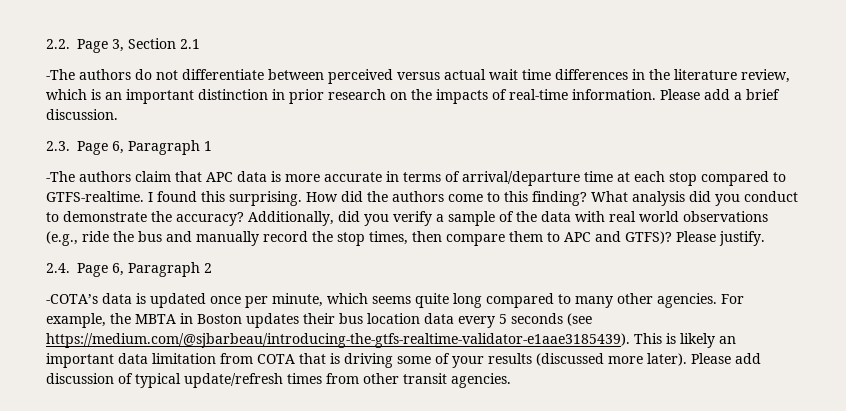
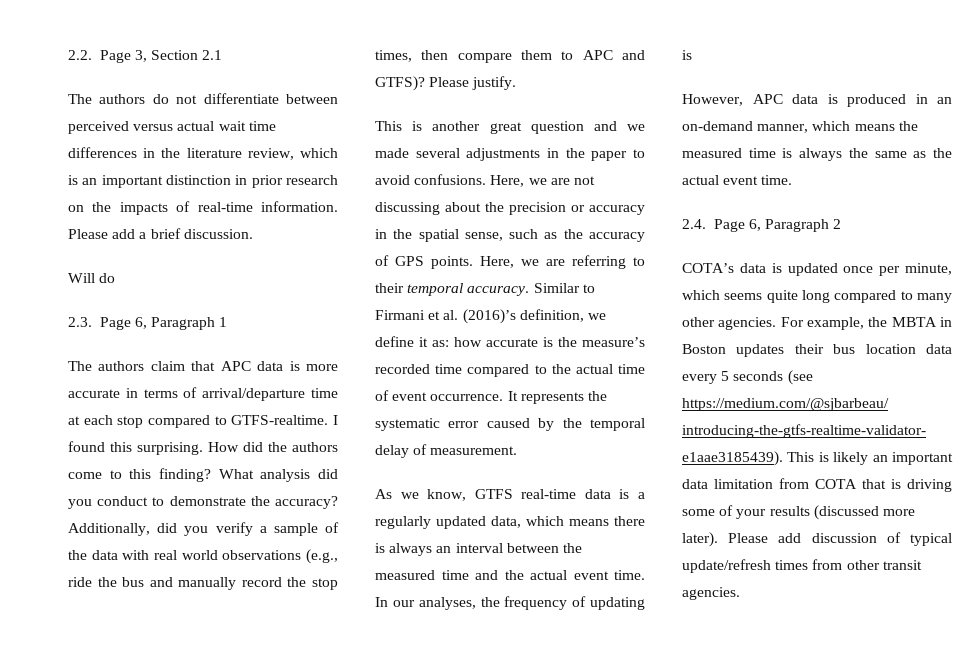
[46,69,75,80] -The -> [68,94,92,104] The
(118, 114) none -> [68,273,116,283] // Will do
[46,171,75,182] -The -> [68,361,92,371] The
(765, 238) none -> [375,121,645,134] [375,148,645,161] [375,174,595,187] [375,202,645,215] [375,229,645,242] [375,255,645,269] [375,283,595,296] [375,309,606,324] [375,336,645,347] [375,364,645,377] [375,390,607,404] [375,418,645,431] [375,444,518,458] [375,489,645,501] [375,516,645,529] [375,543,582,556] [375,570,645,580] [375,596,645,610] [682,50,692,60] [682,94,952,107] [682,121,918,133] [682,148,952,161] [682,175,793,185] // This is another great question and we made several adjustments in the paper to avoid confusions. Here, we are not discussing about the precision or accuracy in the spatial sense, such as the accuracy of GPS points. Here, we are referring to their temporal accuracy. Similar to Firmani et al. (2016)’s definition, we define it as: how accurate is the measure’s recorded time compared to the actual time of event occurrence. It represents the systematic error caused by the temporal delay of measurement. // As we know, GTFS real-time data is a regularly updated data, which means there is always an interval between the measured time and the actual event time. In our analyses, the frequency of updating is // However, APC data is produced in an on-demand manner, which means the measured time is always the same as the actual event time.
[46,294,98,304] -COTA’s -> [682,263,734,273] COTA’s

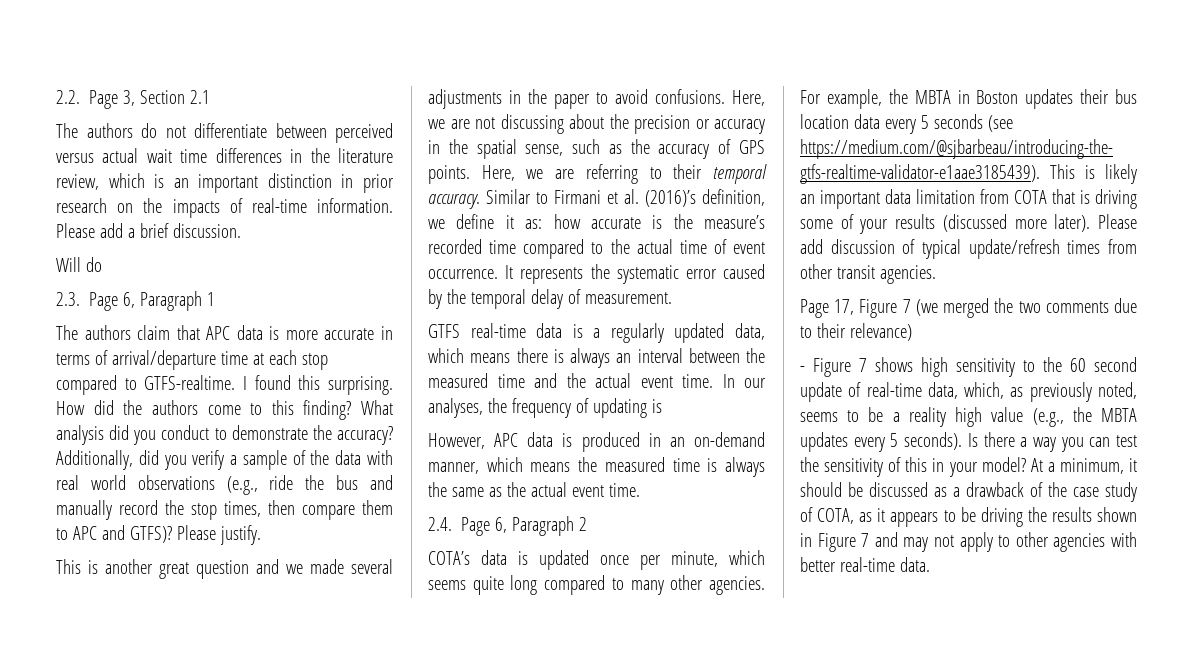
[375,489,467,501] As we know, -> (672, 298) none
(740, 593) none -> [800,298,1137,318] [800,323,912,341] [800,357,1137,377] [800,382,1137,402] [800,407,1138,427] [800,432,1137,452] [800,457,1137,477] [800,482,1137,502] [800,507,1137,527] [800,532,1137,552] [800,557,930,572] // Page 17, Figure 7 (we merged the two comments due to their relevance) // - Figure 7 shows high sensitivity to the 60 second update of real-time data, which, as previously noted, seems to be a reality high value (e.g., the MBTA updates every 5 seconds). Is there a way you can test the sensitivity of this in your model? At a minimum, it should be discussed as a drawback of the case study of COTA, as it appears to be driving the results shown in Figure 7 and may not apply to other agencies with better real-time data.

